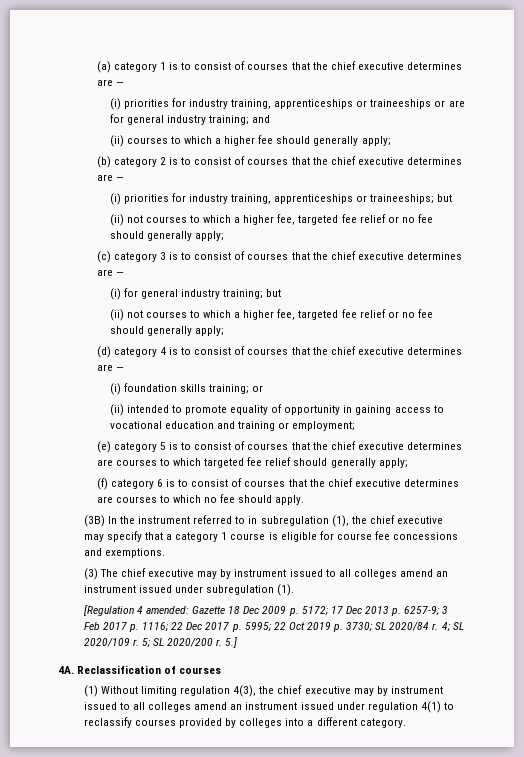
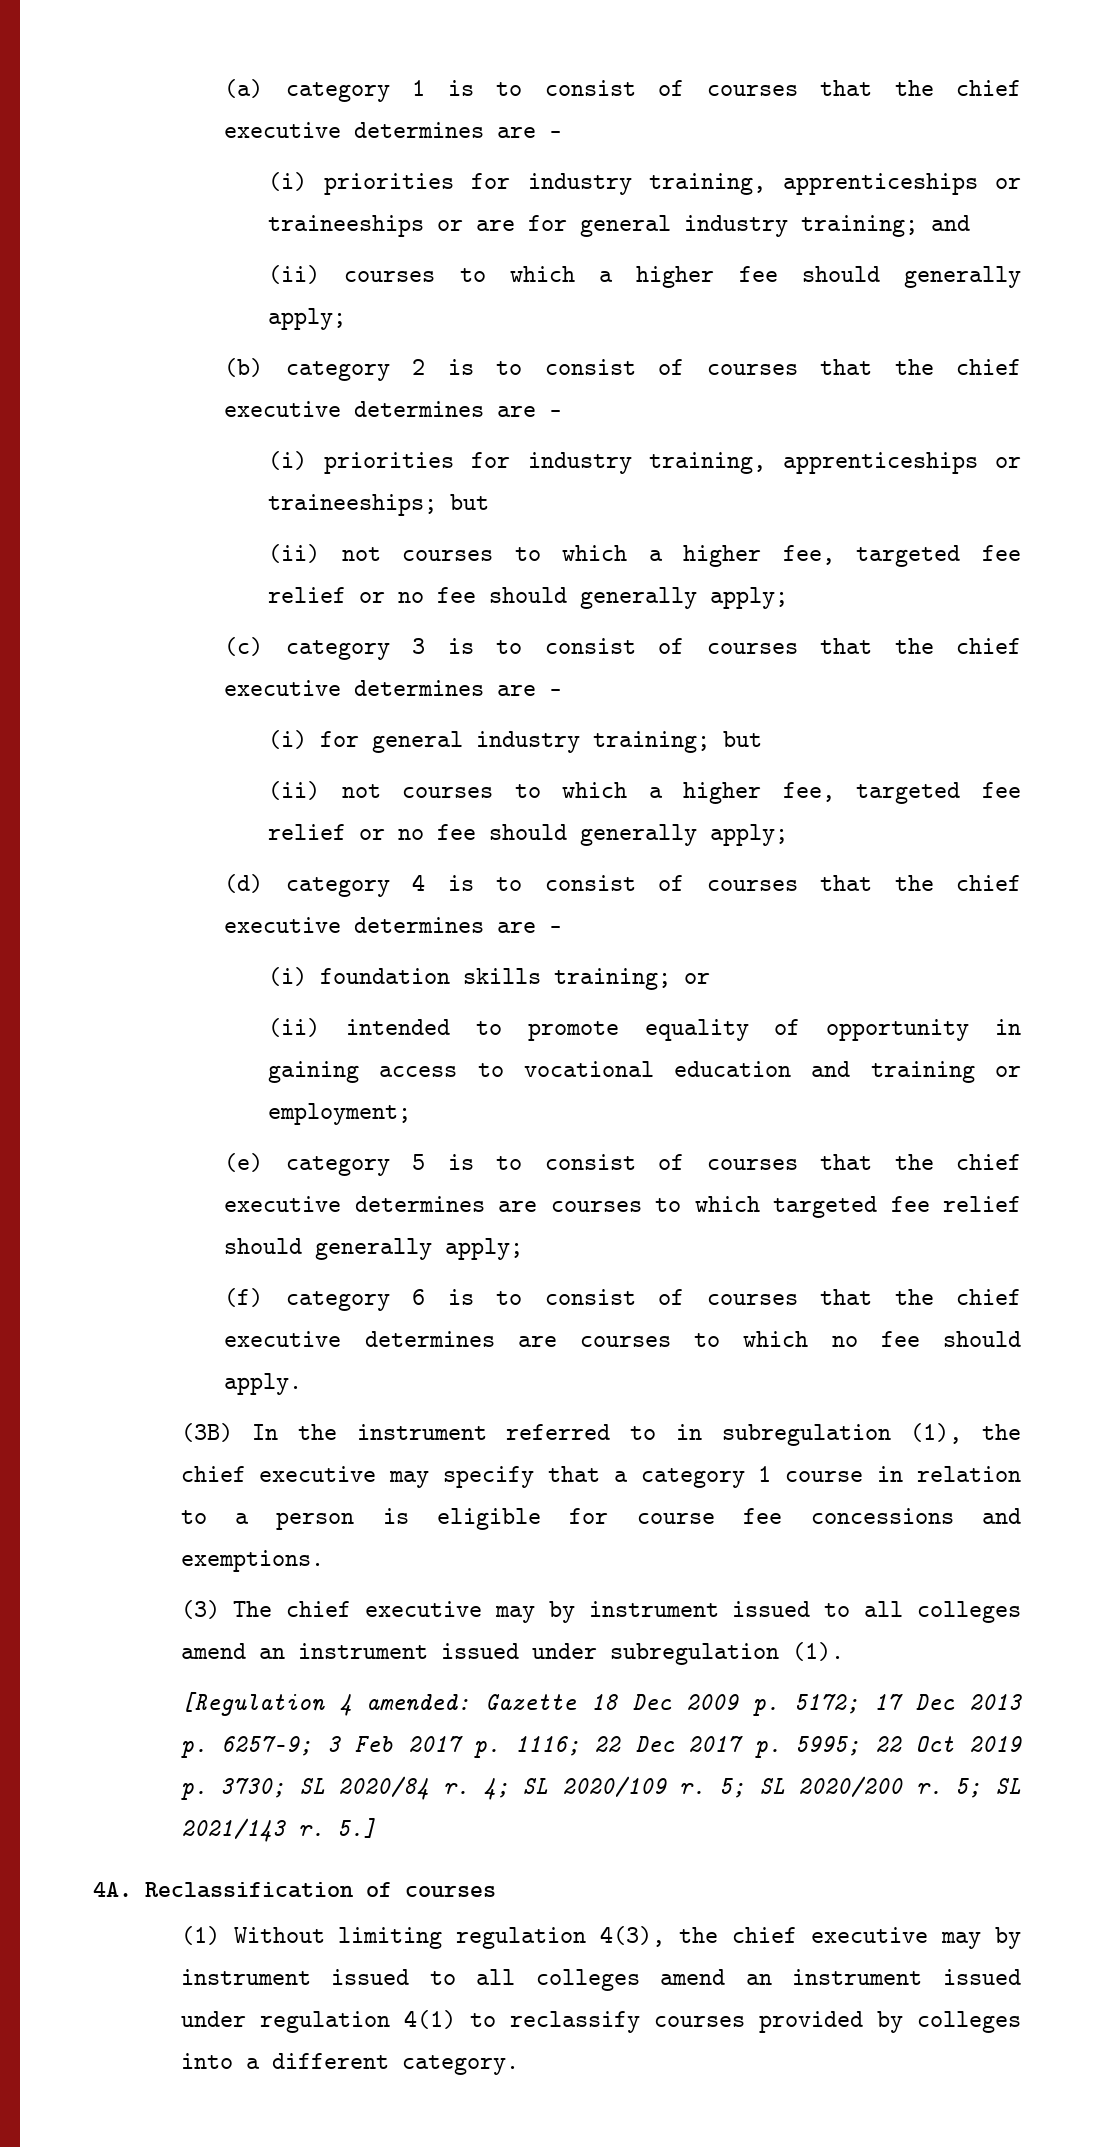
(266, 536) none -> [877,1466,1021,1482] [180,1510,355,1530] in relation to a person
(223, 642) none -> [955,1778,1022,1798] [180,1818,324,1842] 5; SL 2021/143 r.

